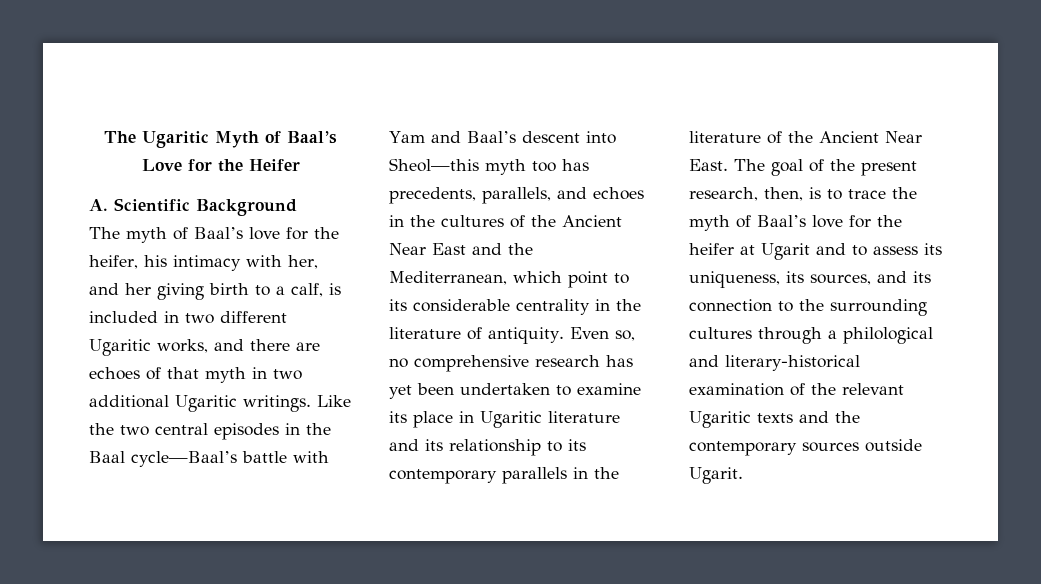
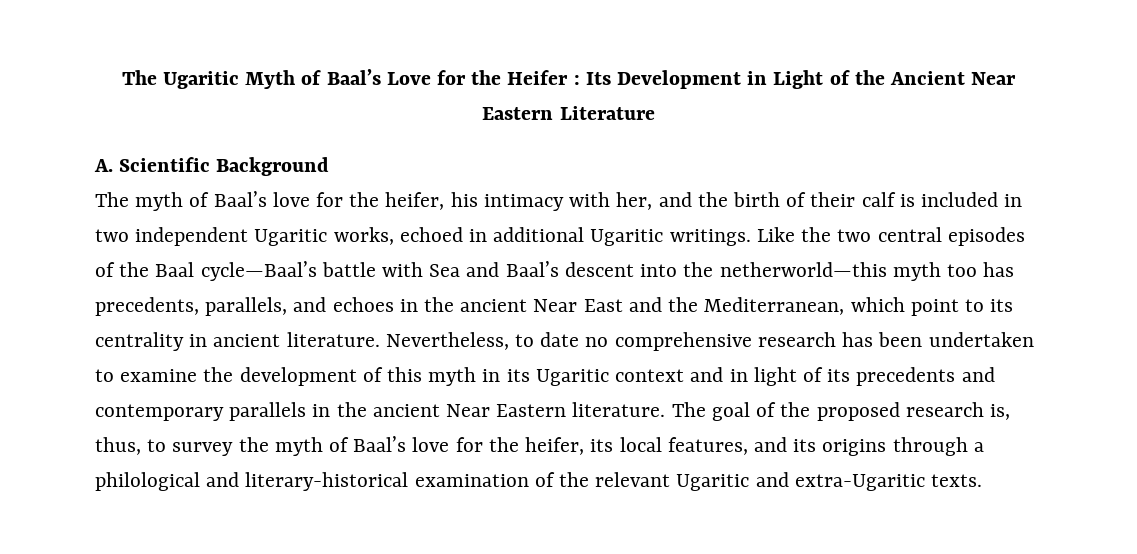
(300, 165) none -> [573,70,1017,89] [482,106,655,120] : Its Development in Light of the Ancient Near Eastern Literature
[125,283,323,300] her giving birth to a calf, -> [697,192,896,207] the birth of their calf
[220,311,287,323] different -> [135,227,249,246] independent
[214,339,320,351] [89,367,302,383] and there are echoes of that myth in two -> [399,227,488,242] echoed in
[285,423,300,435] in -> [95,262,115,277] of
[389,131,425,143] Yam -> [429,264,461,277] Sea
[389,158,479,172] Sheol—this -> [683,262,887,277] the netherworld—this
[441,215,622,228] cultures of the Ancient -> [460,299,528,312] ancient
[413,299,510,312] considerable -> (1014, 305) none
[616,299,641,311] [389,327,635,344] the literature of antiquity. Even so, -> [213,332,580,350] ancient literature. Nevertheless, to date
[389,385,412,399] yet -> (874, 339) none
[389,411,620,428] [389,439,586,456] [389,467,619,484] [689,131,922,144] [689,159,917,176] [689,187,886,201] its place in Ugaritic literature and its relationship to its contemporary parallels in the literature of the Ancient Near East. The goal of the present research, then, is to trace -> [203,367,995,386] [95,402,1010,421] [95,437,234,456] the development of this myth in its Ugaritic context and in light of its precedents and contemporary parallels in the ancient Near Eastern literature. The goal of the proposed research is, thus, to survey
[689,243,942,260] [689,271,931,288] [689,299,927,316] [689,327,752,339] heifer at Ugarit and to assess its uniqueness, its sources, and its connection to the surrounding cultures -> [525,437,887,456] heifer, its local features, and its origins
[757,411,860,423] [689,439,922,456] [689,467,743,484] texts and the contemporary sources outside Ugarit. -> [755,472,983,491] and extra-Ugaritic texts.

